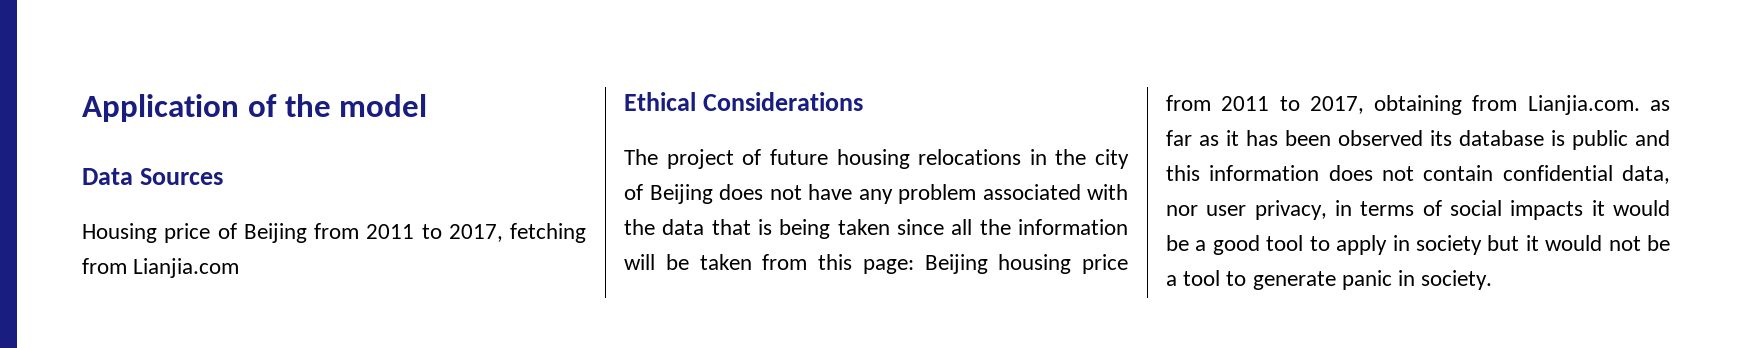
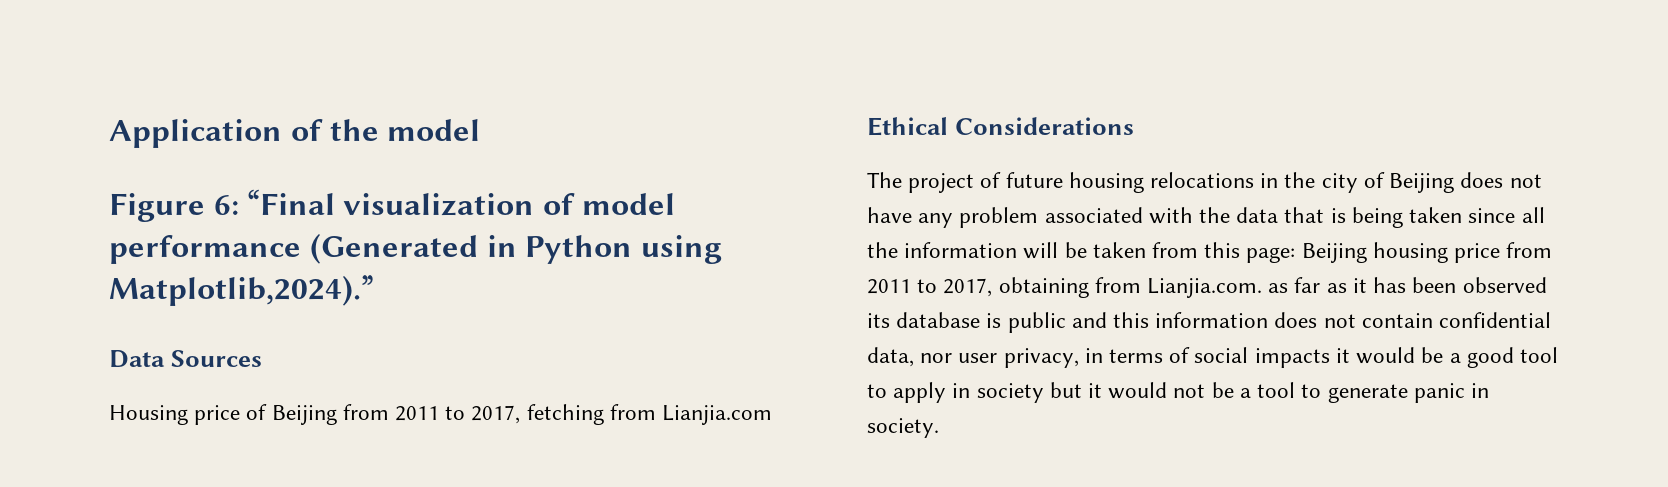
(428, 105) none -> [109,189,675,222] [109,234,723,264] [109,275,373,306] // Figure 6: “Final visualization of model performance (Generated in Python using Matplotlib,2024).”

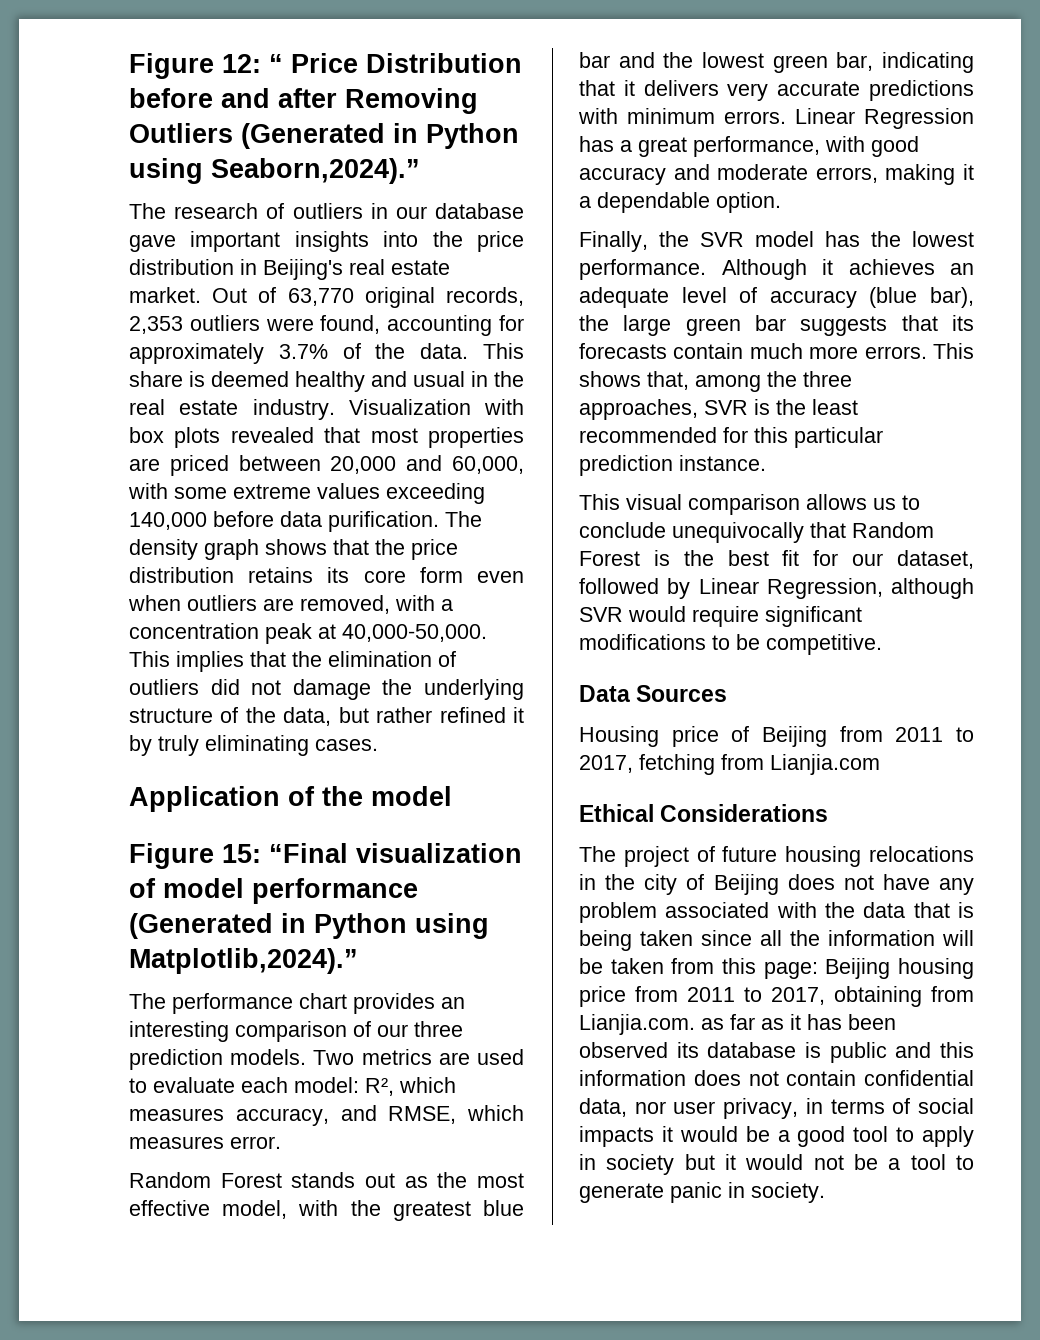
(109, 133) none -> [129,53,522,79] [129,88,478,114] [129,123,519,149] [129,158,420,184] [129,203,524,219] [129,231,524,252] [129,259,450,280] [129,287,524,308] [129,315,524,336] [129,343,524,364] [129,371,524,392] [129,399,524,420] [129,427,524,448] [129,455,524,476] [128,483,485,504] [129,511,482,532] [129,539,458,560] [129,567,524,583] [128,595,453,614] [129,623,487,644] [129,651,456,672] [129,679,524,700] [129,707,524,726] [129,735,378,756] Figure 12: “ Price Distribution before and after Removing Outliers (Generated in Python using Seaborn,2024).” // The research of outliers in our database gave important insights into the price distribution in Beijing's real estate market. Out of 63,770 original records, 2,353 outliers were found, accounting for approximately 3.7% of the data. This share is deemed healthy and usual in the real estate industry. Visualization with box plots revealed that most properties are priced between 20,000 and 60,000, with some extreme values exceeding 140,000 before data purification. The density graph shows that the price distribution retains its core form even when outliers are removed, with a concentration peak at 40,000-50,000. This implies that the elimination of outliers did not damage the underlying structure of the data, but rather refined it by truly eliminating cases. //
[213,195,239,215] 6: -> [222,844,261,863] 15:
(373, 290) none -> [129,993,465,1014] [129,1021,463,1042] [129,1049,524,1070] [129,1077,456,1096] [129,1105,524,1126] [129,1136,281,1149] [129,1172,524,1188] [129,1200,524,1221] [579,52,974,73] [579,80,974,101] [578,108,974,129] [579,136,919,157] [579,164,974,185] [579,192,781,213] [579,231,974,252] [579,259,974,280] [579,287,974,308] [579,315,974,336] [579,343,974,359] [579,371,852,392] [579,399,858,420] [579,427,883,448] [579,455,766,476] [579,494,920,515] [579,522,934,543] [579,550,974,569] [579,578,974,599] [579,606,862,627] [579,634,882,655] // The performance chart provides an interesting comparison of our three prediction models. Two metrics are used to evaluate each model: R², which measures accuracy, and RMSE, which measures error. // Random Forest stands out as the most effective model, with the greatest blue bar and the lowest green bar, indicating that it delivers very accurate predictions with minimum errors. Linear Regression has a great performance, with good accuracy and moderate errors, making it a dependable option. // Finally, the SVR model has the lowest performance. Although it achieves an adequate level of accuracy (blue bar), the large green bar suggests that its forecasts contain much more errors. This shows that, among the three approaches, SVR is the least recommended for this particular prediction instance. // This visual comparison allows us to conclude unequivocally that Random Forest is the best fit for our dataset, followed by Linear Regression, although SVR would require significant modifications to be competitive.

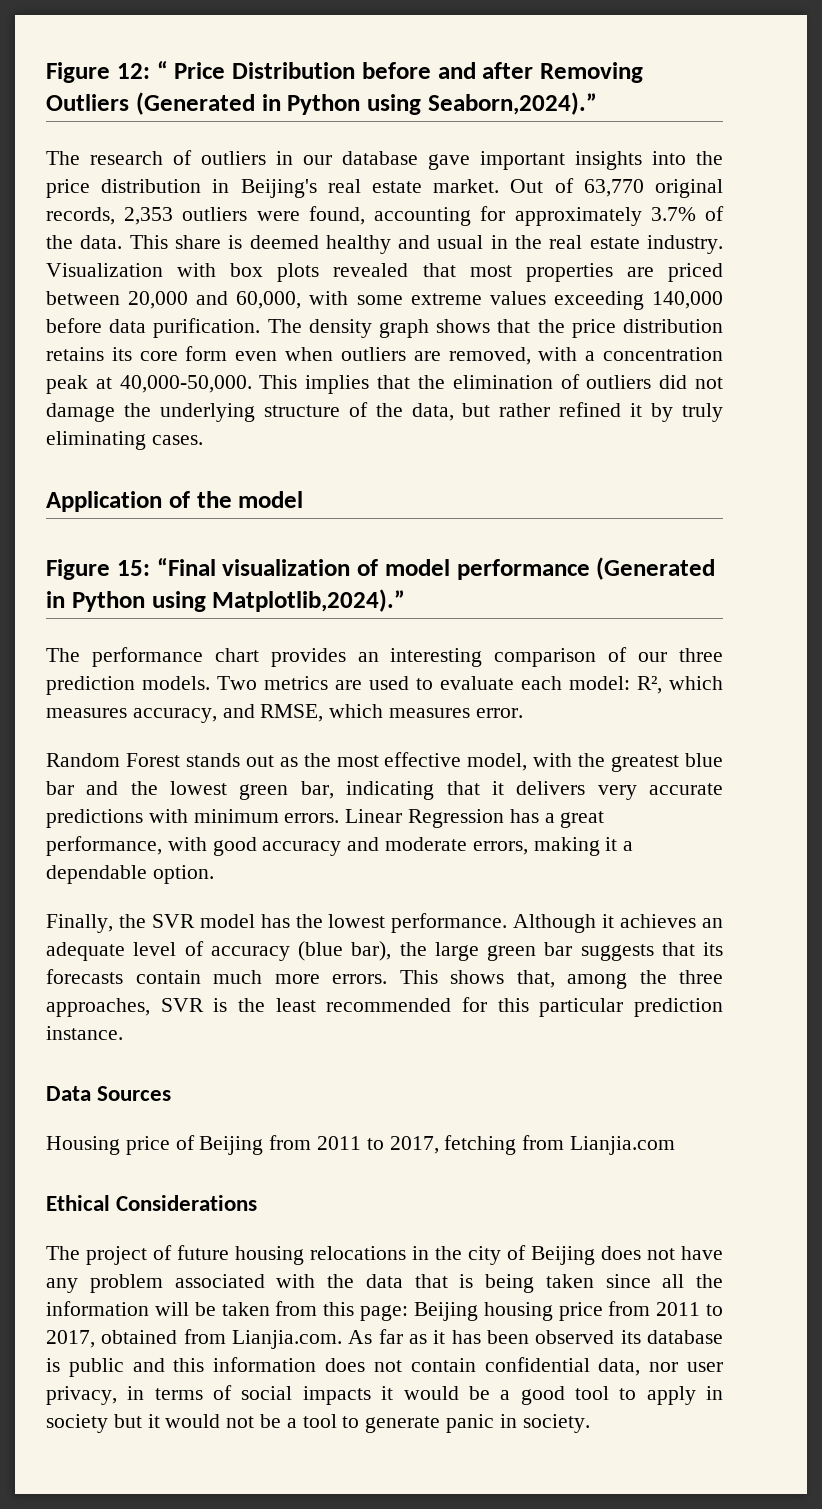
[579,494,920,515] [579,522,934,543] [579,550,974,569] [579,578,974,599] [579,606,862,627] [579,634,882,655] // This visual comparison allows us to conclude unequivocally that Random Forest is the best fit for our dataset, followed by Linear Regression, although SVR would require significant modifications to be competitive. -> (123, 1033) none
[834,986,922,1007] obtaining -> [101,1330,178,1344] obtained
[701,1018,724,1030] as -> [348,1330,373,1344] As

